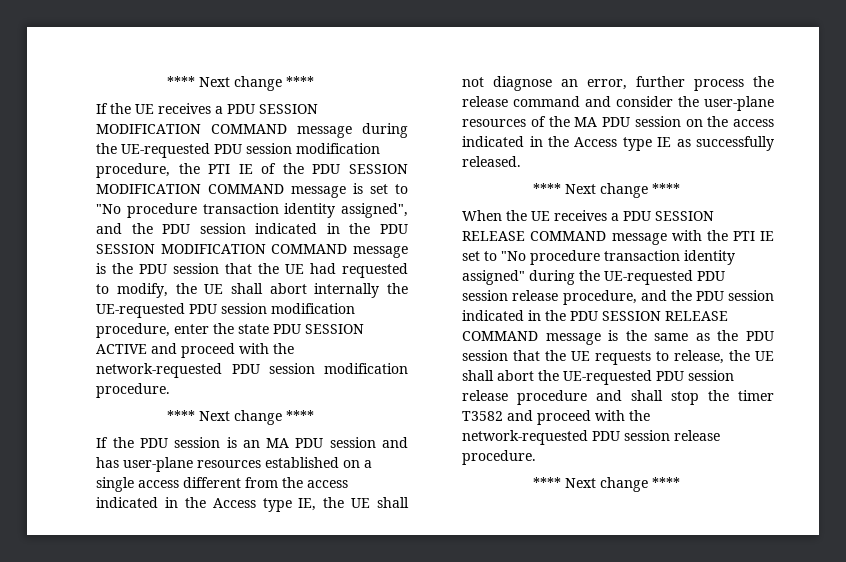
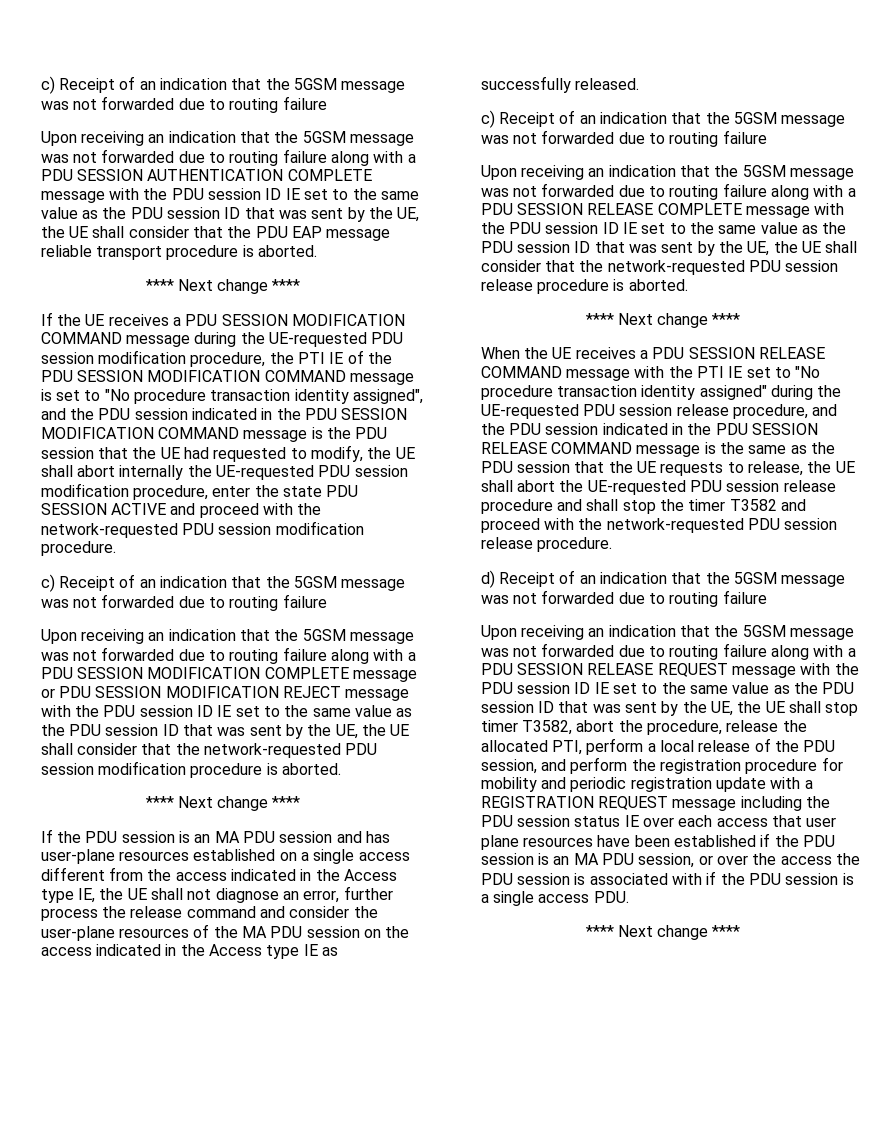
(166, 81) none -> [40,76,406,94] [40,96,327,113] [40,131,415,146] [40,149,416,166] [40,169,372,181] [40,188,420,203] [40,207,420,222] [40,226,391,241] [40,245,318,260] c) Receipt of an indication that the 5GSM message was not forwarded due to routing failure // Upon receiving an indication that the 5GSM message was not forwarded due to routing failure along with a PDU SESSION AUTHENTICATION COMPLETE message with the PDU session ID IE set to the same value as the PDU session ID that was sent by the UE, the UE shall consider that the PDU EAP message reliable transport procedure is aborted. //
(171, 390) none -> [40,574,406,592] [40,594,327,611] [40,629,415,644] [40,647,416,664] [40,667,418,682] [40,686,410,701] [40,705,413,717] [40,724,410,739] [40,743,378,758] [40,761,342,778] // c) Receipt of an indication that the 5GSM message was not forwarded due to routing failure // Upon receiving an indication that the 5GSM message was not forwarded due to routing failure along with a PDU SESSION MODIFICATION COMPLETE message or PDU SESSION MODIFICATION REJECT message with the PDU session ID IE set to the same value as the PDU session ID that was sent by the UE, the UE shall consider that the network-requested PDU session modification procedure is aborted.
(522, 161) none -> [480,110,846,128] [480,130,767,147] [480,165,855,180] [480,183,856,200] [480,203,845,218] [480,222,847,234] [480,241,858,256] [480,260,839,275] [480,279,688,294] // c) Receipt of an indication that the 5GSM message was not forwarded due to routing failure // Upon receiving an indication that the 5GSM message was not forwarded due to routing failure along with a PDU SESSION RELEASE COMPLETE message with the PDU session ID IE set to the same value as the PDU session ID that was sent by the UE, the UE shall consider that the network-requested PDU session release procedure is aborted.
(537, 457) none -> [480,570,846,588] [480,590,767,607] [480,625,855,640] [480,643,856,660] [480,663,859,678] [480,682,855,694] [480,701,859,716] [480,720,807,735] [480,738,836,755] [480,757,843,774] [480,777,813,792] [480,796,831,811] [480,815,837,827] [480,833,836,850] [480,853,861,868] [480,871,854,885] [480,891,629,906] // d) Receipt of an indication that the 5GSM message was not forwarded due to routing failure // Upon receiving an indication that the 5GSM message was not forwarded due to routing failure along with a PDU SESSION RELEASE REQUEST message with the PDU session ID IE set to the same value as the PDU session ID that was sent by the UE, the UE shall stop timer T3582, abort the procedure, release the allocated PTI, perform a local release of the PDU session, and perform the registration procedure for mobility and periodic registration update with a REGISTRATION REQUEST message including the PDU session status IE over each access that user plane resources have been established if the PDU session is an MA PDU session, or over the access the PDU session is associated with if the PDU session is a single access PDU.

